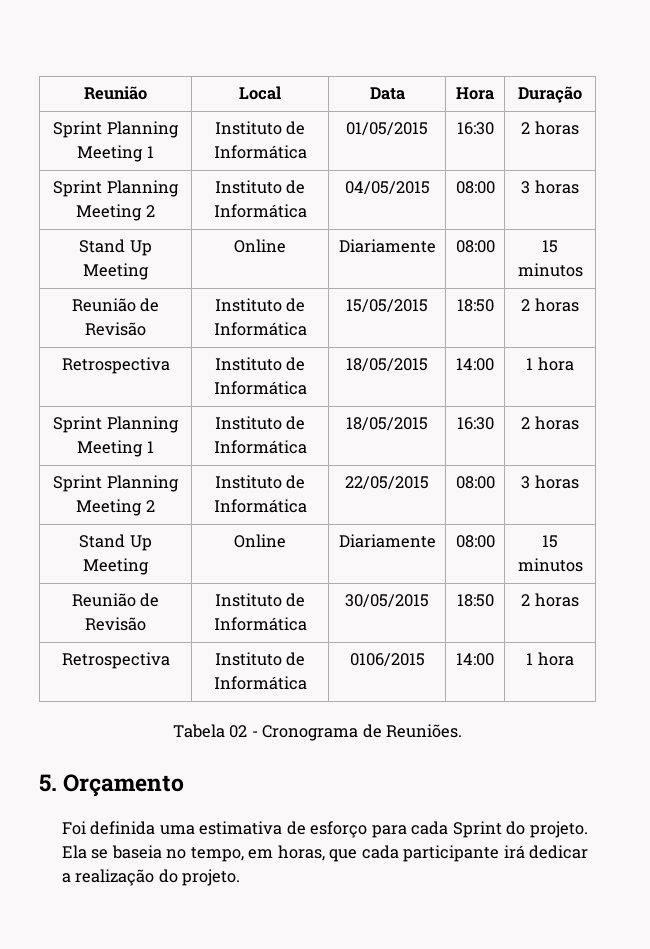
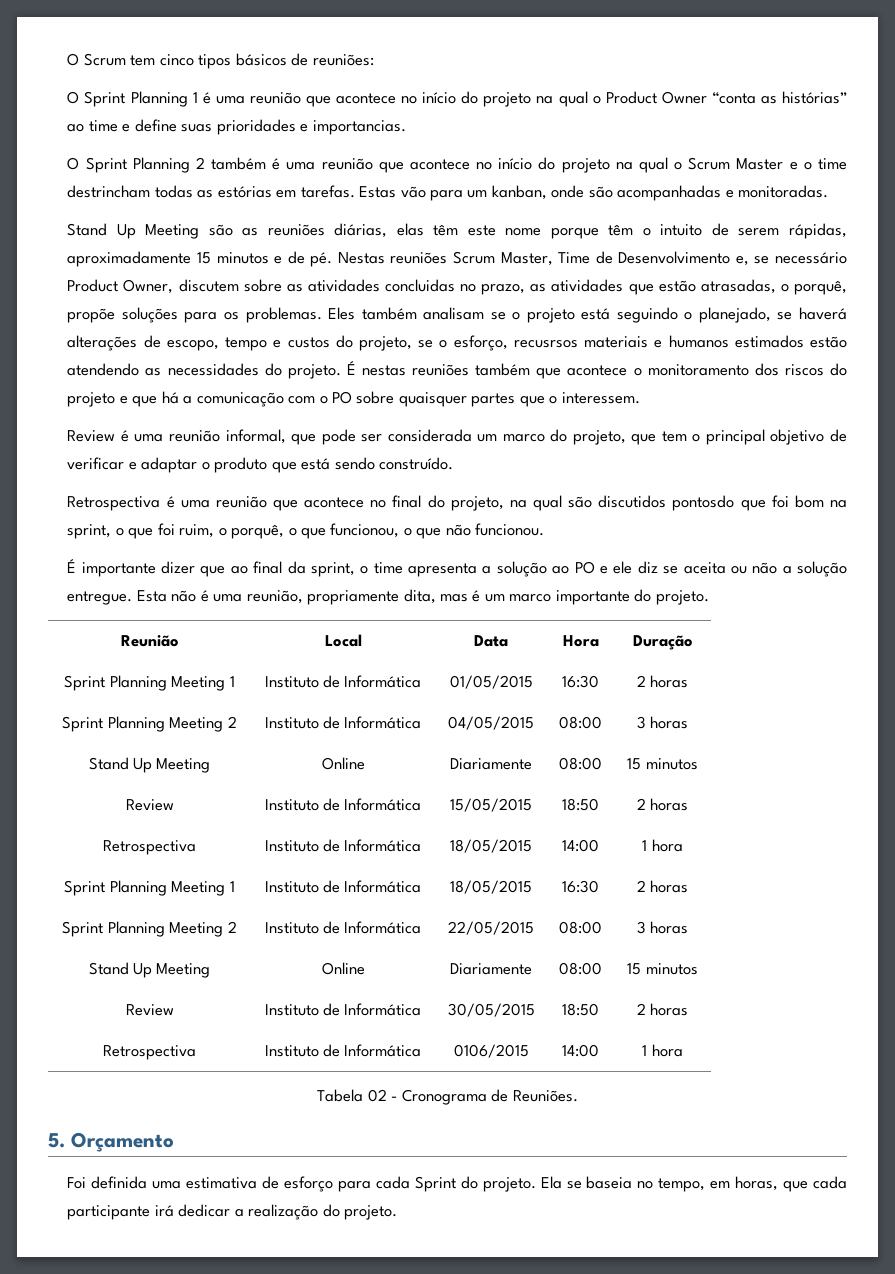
(84, 93) none -> [67,53,374,69] [67,91,847,107] [67,119,406,135] [67,157,847,173] [67,185,829,201] [67,223,848,239] [67,251,848,267] [67,279,847,295] [67,307,847,323] [67,335,847,351] [67,360,847,379] [67,391,640,407] [67,429,848,445] [67,457,453,473] [67,495,848,511] [67,523,545,539] [67,558,848,577] [67,589,709,605] O Scrum tem cinco tipos básicos de reuniões: // O Sprint Planning 1 é uma reunião que acontece no início do projeto na qual o Product Owner “conta as histórias” ao time e define suas prioridades e importancias. // O Sprint Planning 2 também é uma reunião que acontece no início do projeto na qual o Scrum Master e o time destrincham todas as estórias em tarefas. Estas vão para um kanban, onde são acompanhadas e monitoradas. // Stand Up Meeting são as reuniões diárias, elas têm este nome porque têm o intuito de serem rápidas, aproximadamente 15 minutos e de pé. Nestas reuniões Scrum Master, Time de Desenvolvimento e, se necessário Product Owner, discutem sobre as atividades concluidas no prazo, as atividades que estão atrasadas, o porquê, propõe soluções para os problemas. Eles também analisam se o projeto está seguindo o planejado, se haverá alterações de escopo, tempo e custos do projeto, se o esforço, recusrsos materiais e humanos estimados estão atendendo as necessidades do projeto. É nestas reuniões também que acontece o monitoramento dos riscos do projeto e que há a comunicação com o PO sobre quaisquer partes que o interessem. // Review é uma reunião informal, que pode ser considerada um marco do projeto, que tem o principal objetivo de verificar e adaptar o produto que está sendo construído. // Retrospectiva é uma reunião que acontece no final do projeto, na qual são discutidos pontosdo que foi bom na sprint, o que foi ruim, o porquê, o que funcionou, o que não funcionou. // É importante dizer que ao final da sprint, o time apresenta a solução ao PO e ele diz se aceita ou não a solução entregue. Esta não é uma reunião, propriamente dita, mas é um marco importante do projeto. //
[71,298,160,312] [85,322,146,336] Reunião de Revisão -> [125,799,174,811] Review
[71,593,160,607] [85,617,146,631] Reunião de Revisão -> [125,1004,174,1016] Review

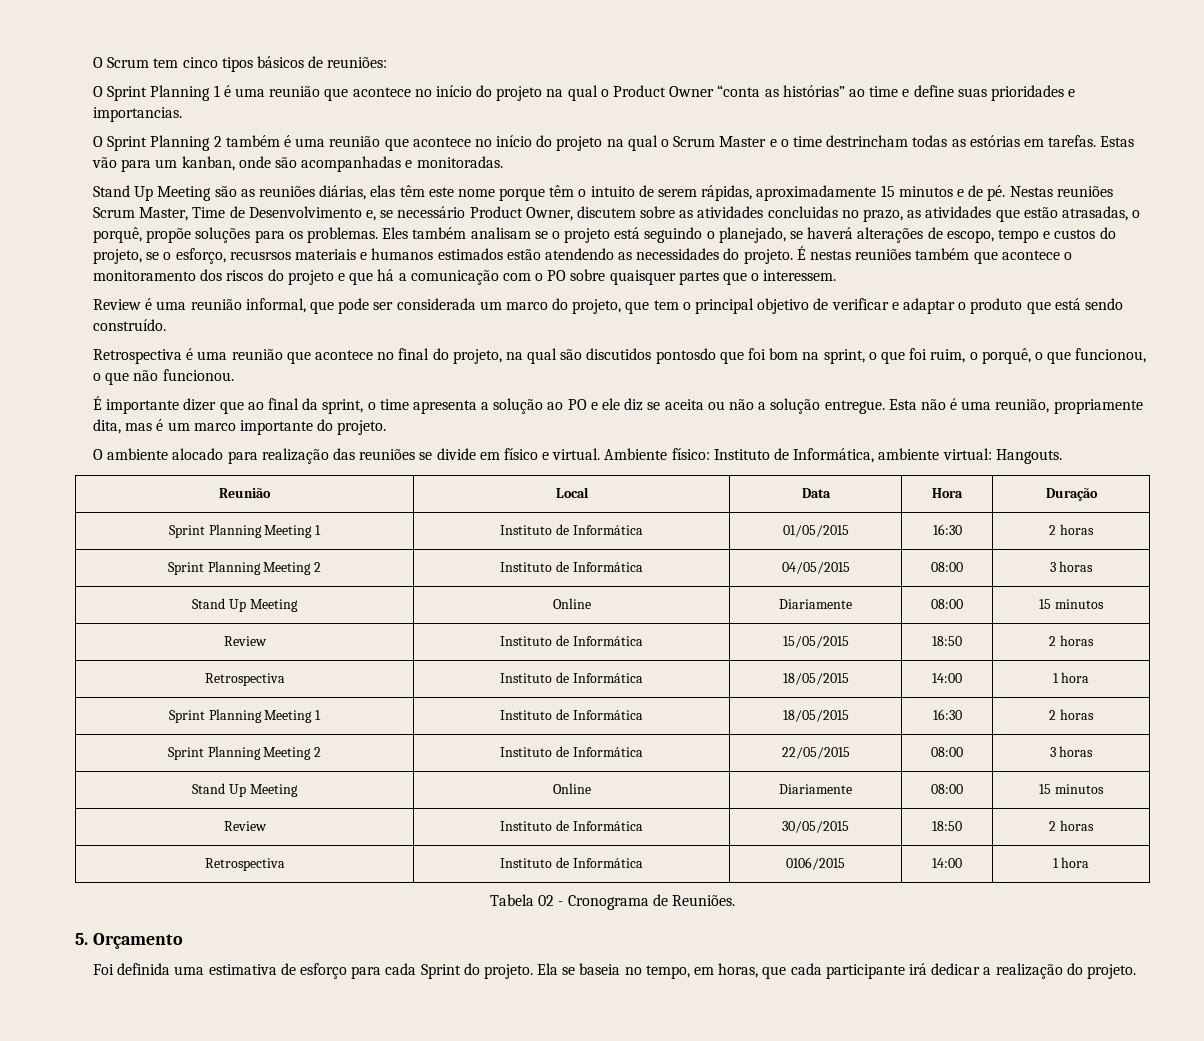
(709, 597) none -> [93,448,1062,464] // O ambiente alocado para realização das reuniões se divide em físico e virtual. Ambiente físico: Instituto de Informática, ambiente virtual: Hangouts.

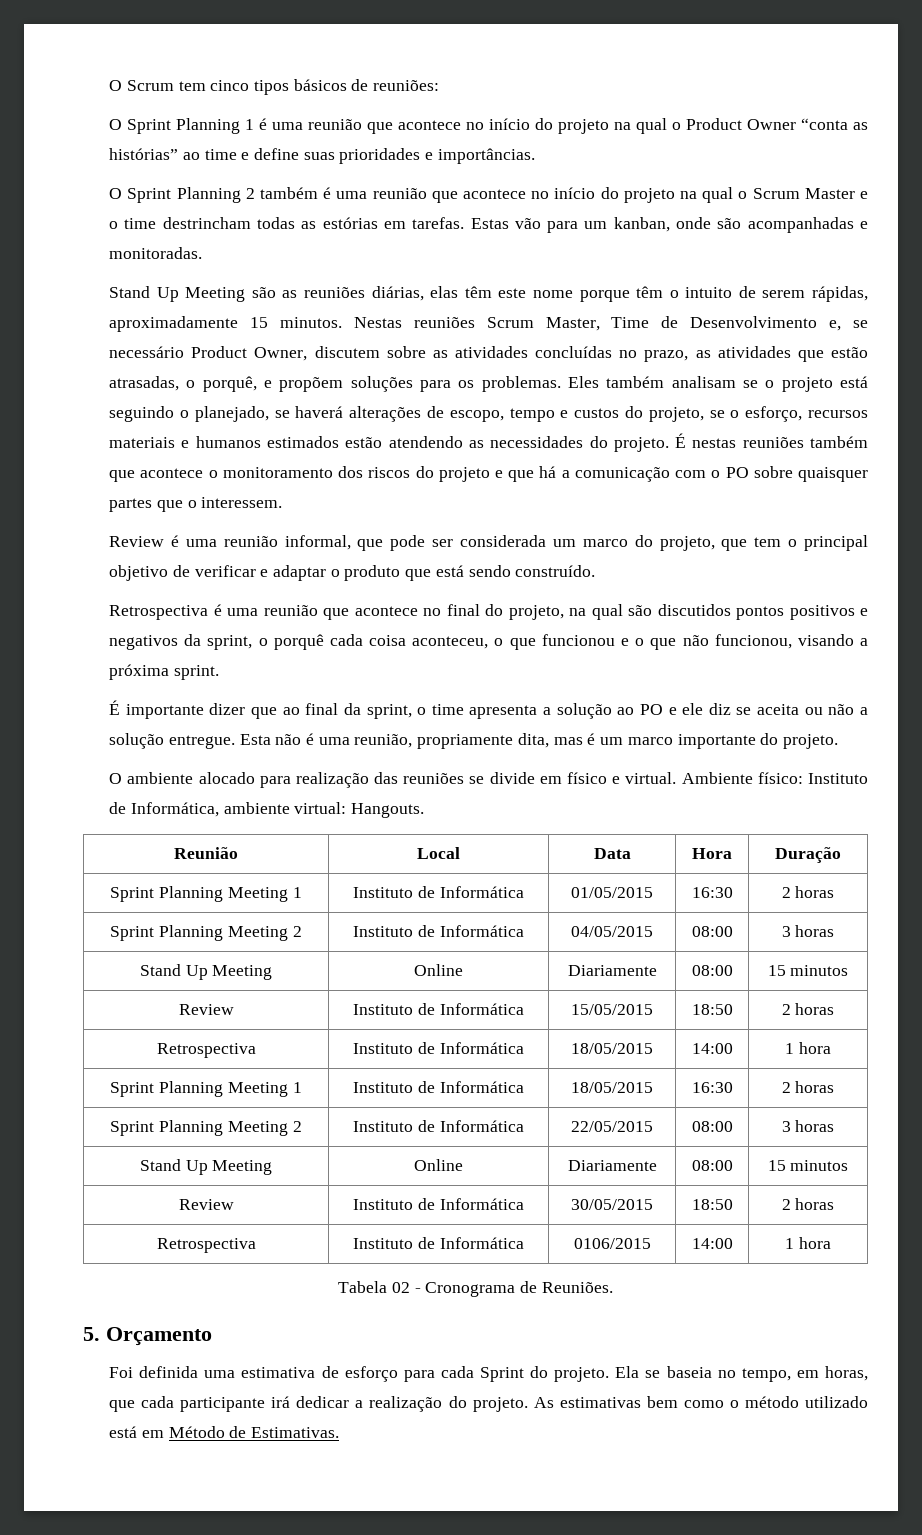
[93,107,183,122] importancias. -> [437,148,535,164] importâncias.
[898,185,1006,201] minutos e de pé. -> [279,317,342,328] minutos.
[767,206,838,218] concluidas -> [535,346,613,358] concluídas
[146,228,192,243] propõe -> [264,377,344,392] e propõem
[229,251,291,260] recusrsos -> [808,410,869,418] recursos
[655,348,1147,364] [93,369,234,385] pontosdo que foi bom na sprint, o que foi ruim, o porquê, o que funcionou, o que não funcionou. -> [736,605,869,620] [109,634,868,650] [109,664,219,680] pontos positivos e negativos da sprint, o porquê cada coisa aconteceu, o que funcionou e o que não funcionou, visando a próxima sprint.
(1136, 971) none -> [533,1396,868,1408] [109,1426,340,1438] As estimativas bem como o método utilizado está em Método de Estimativas.

